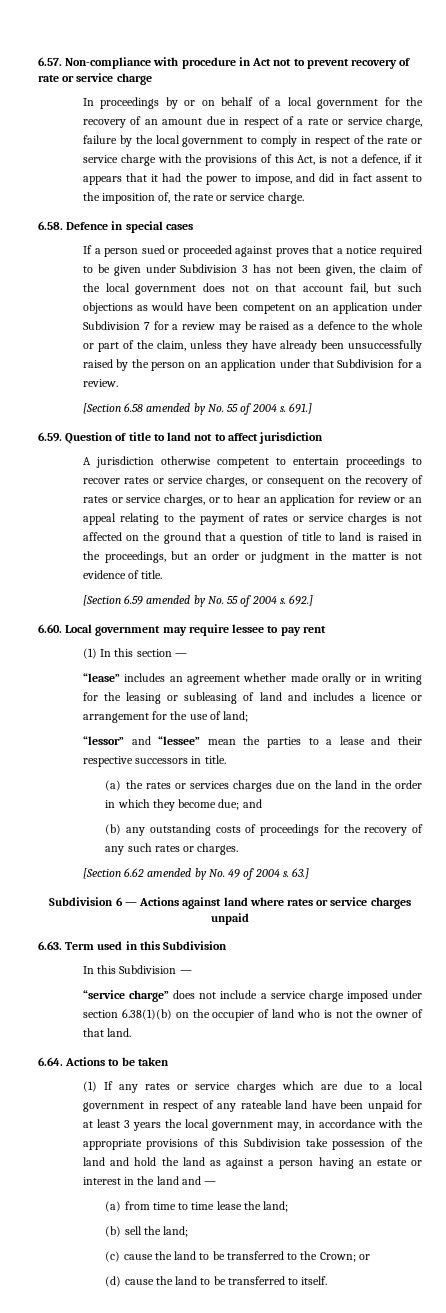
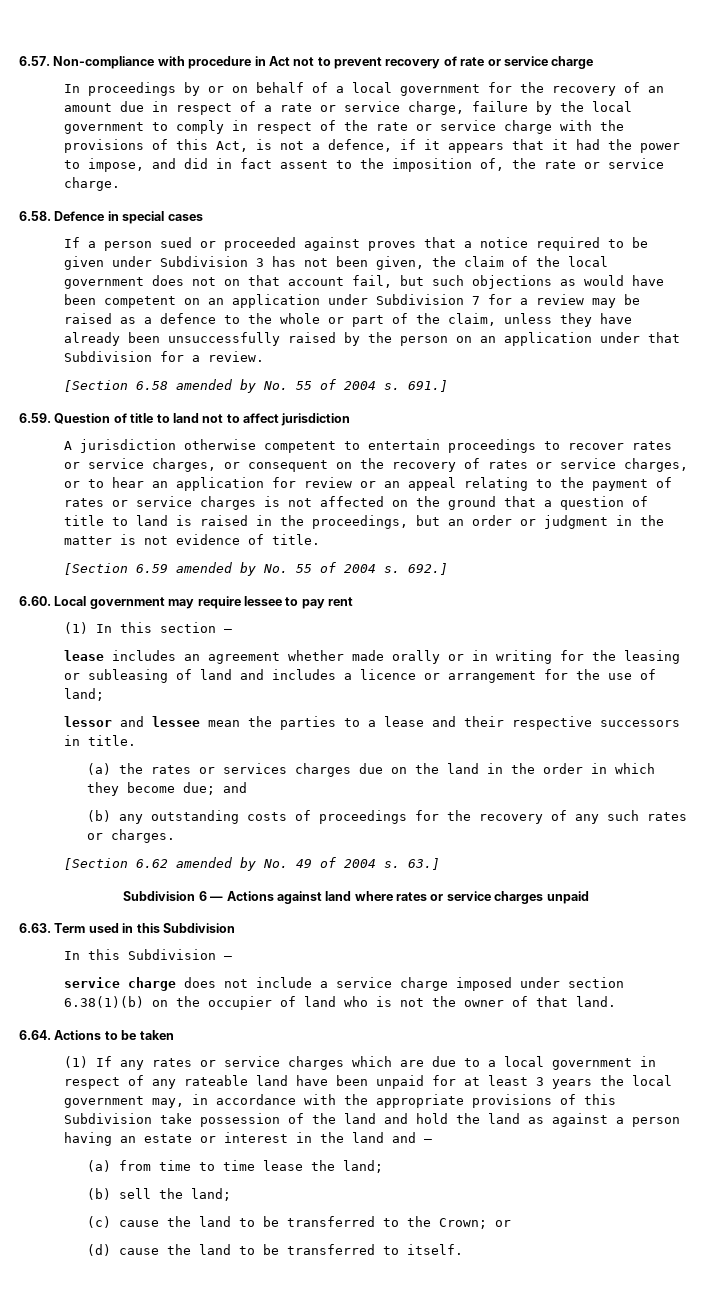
[82,673,120,682] “lease” -> [64,650,105,661] lease
[82,736,201,745] “lessor” and “lessee” -> [64,716,201,727] lessor and lessee
[82,990,170,1002] “service charge” -> [64,977,177,991] service charge

